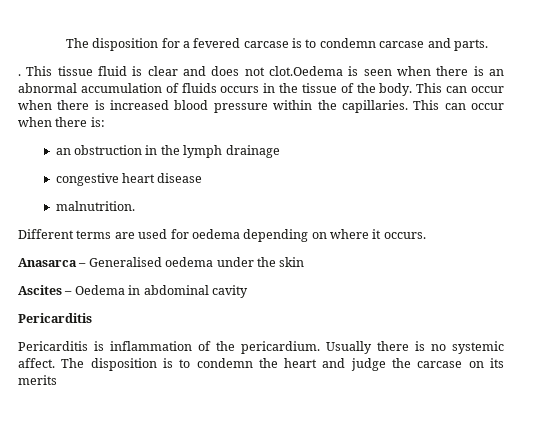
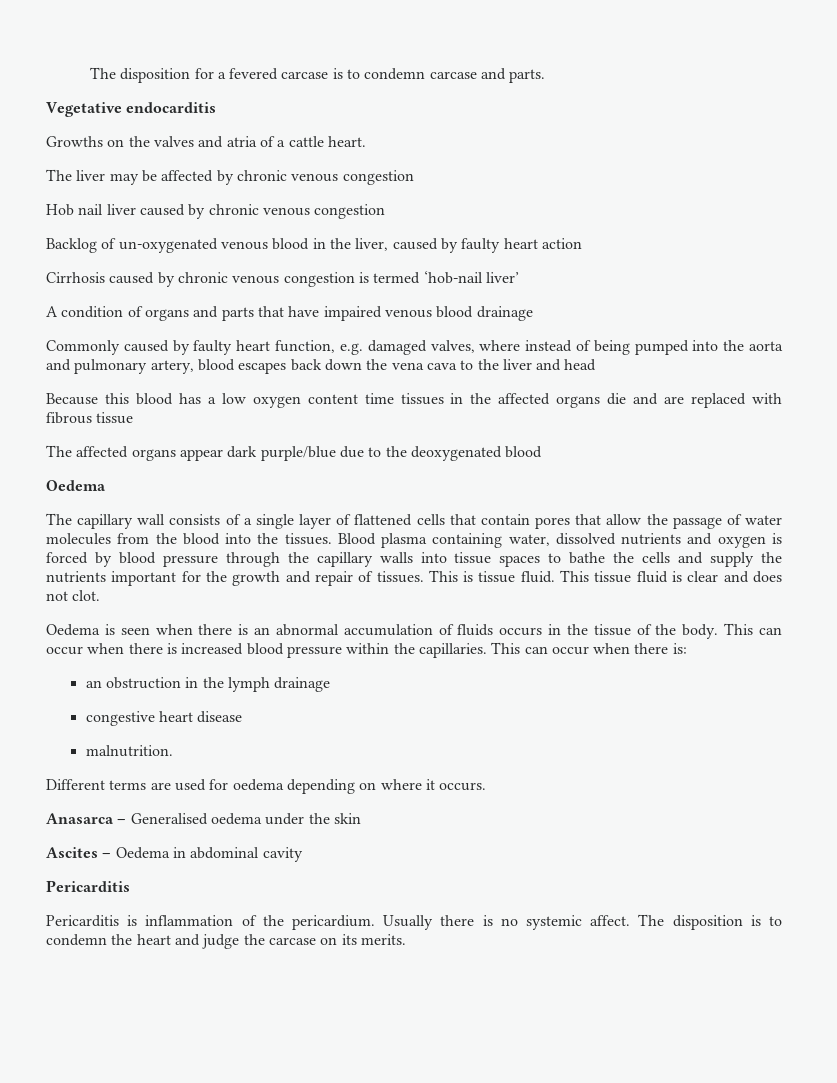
[18,74,21,76] . -> [46,102,217,117] [46,136,366,148] [46,169,414,185] [46,204,386,219] [46,238,582,253] [46,271,519,287] [46,306,533,321] [46,340,783,355] [46,359,597,374] [46,393,783,408] [46,412,134,424] [46,445,543,461] [46,480,106,491] [46,513,782,529] [46,533,782,548] [46,552,783,567] [46,570,555,586] Vegetative endocarditis // Growths on the valves and atria of a cattle heart. // The liver may be affected by chronic venous congestion // Hob nail liver caused by chronic venous congestion // Backlog of un-oxygenated venous blood in the liver, caused by faulty heart action // Cirrhosis caused by chronic venous congestion is termed ‘hob-nail liver’ // A condition of organs and parts that have impaired venous blood drainage // Commonly caused by faulty heart function, e.g. damaged valves, where instead of being pumped into the aorta and pulmonary artery, blood escapes back down the vena cava to the liver and head // Because this blood has a low oxygen content time tissues in the affected organs die and are replaced with fibrous tissue // The affected organs appear dark purple/blue due to the deoxygenated blood // Oedema // The capillary wall consists of a single layer of flattened cells that contain pores that allow the passage of water molecules from the blood into the tissues. Blood plasma containing water, dissolved nutrients and oxygen is forced by blood pressure through the capillary walls into tissue spaces to bathe the cells and supply the nutrients important for the growth and repair of tissues. This is tissue fluid.
[269,66,343,76] clot.Oedema -> [72,590,101,601] [46,624,100,636] clot. // Oedema
[18,375,57,385] merits -> [360,934,406,945] merits.

